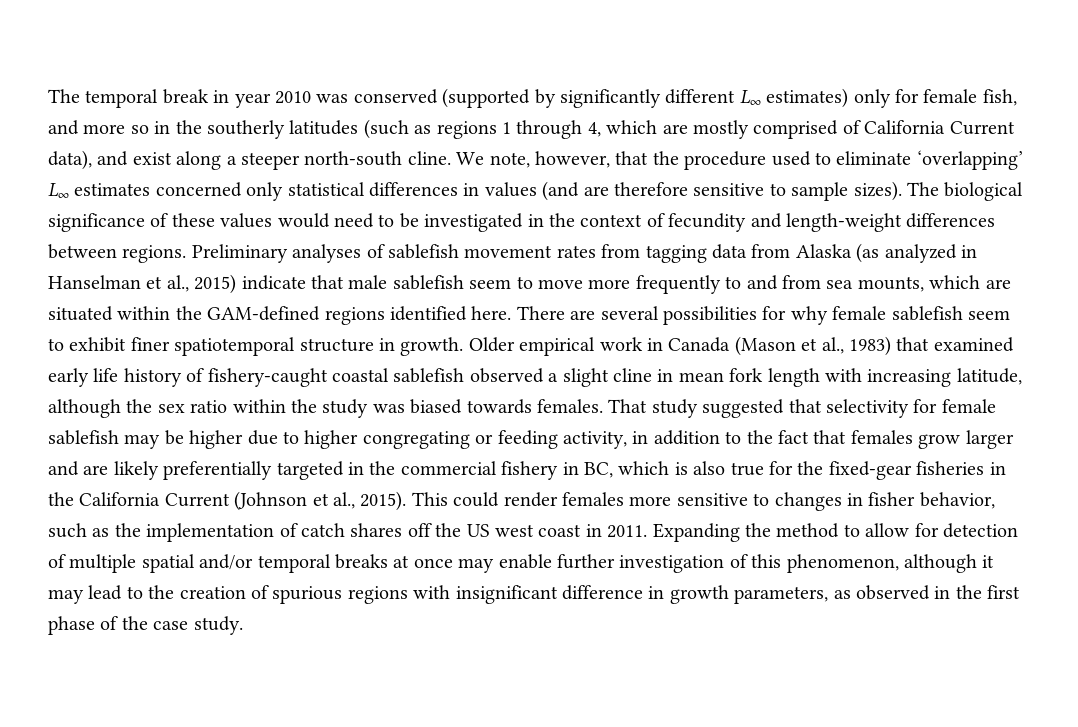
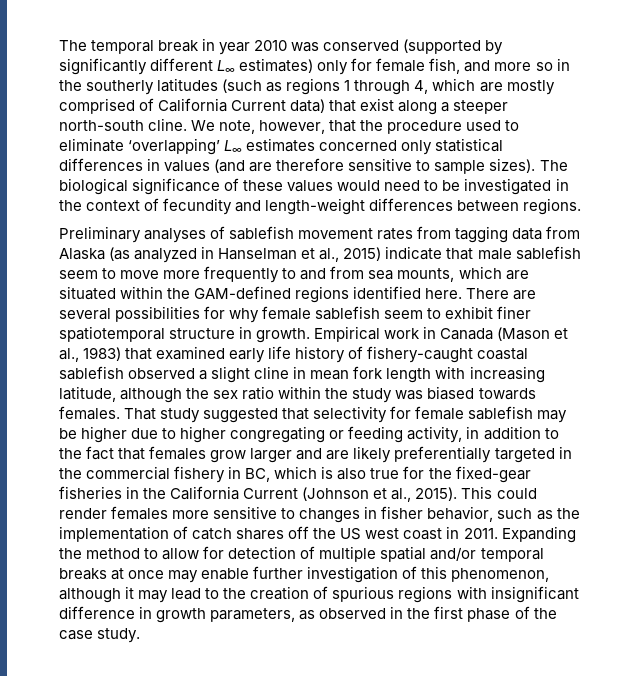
[48,150,129,170] data), and -> [290,99,357,113] data) that
(187, 254) none -> (582, 206) //
[468,337,596,356] Older empirical -> [314,326,381,342] Empirical

